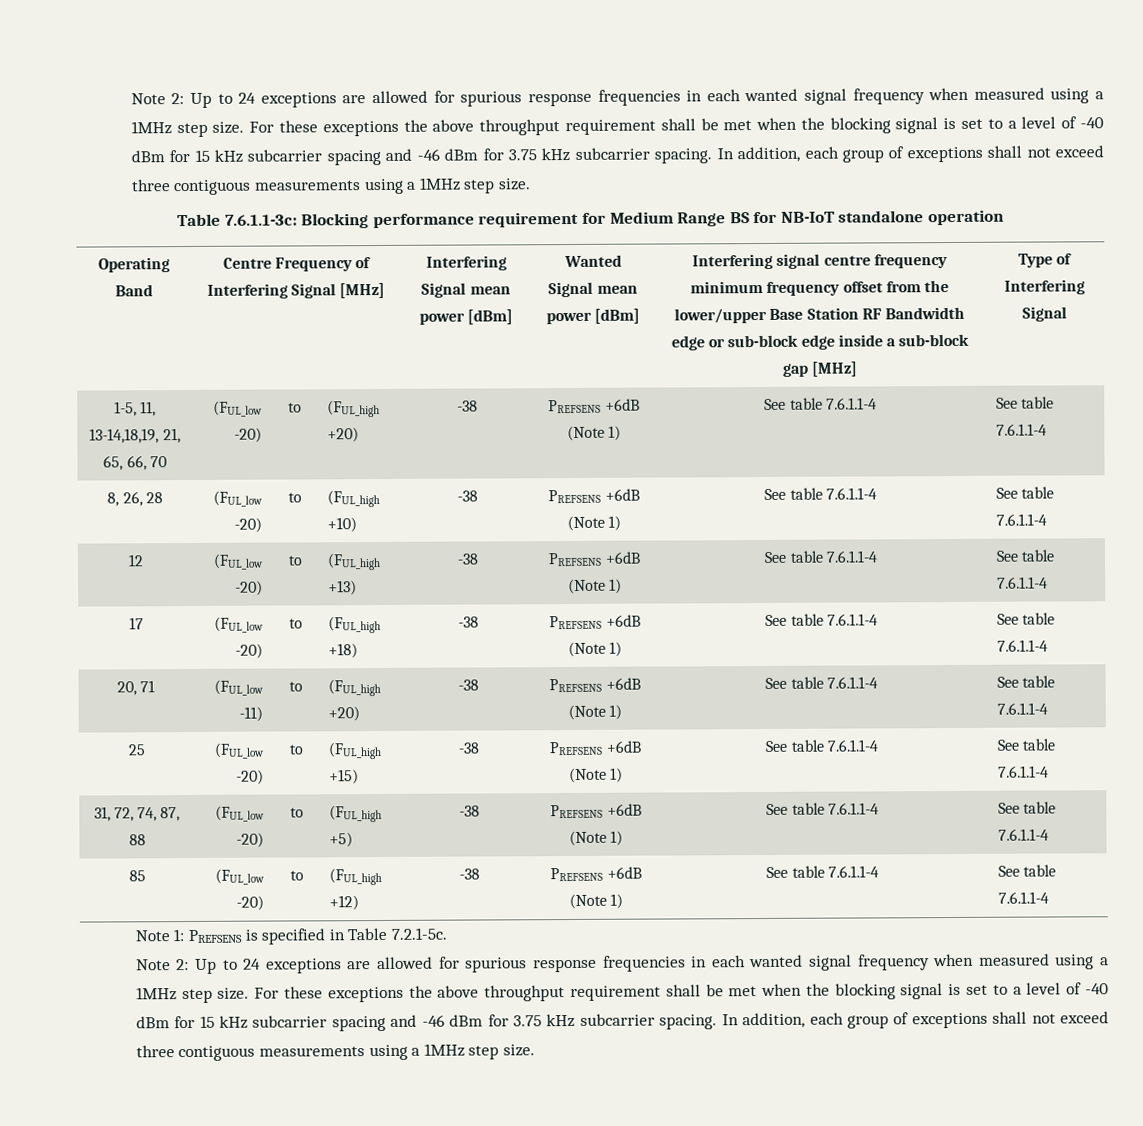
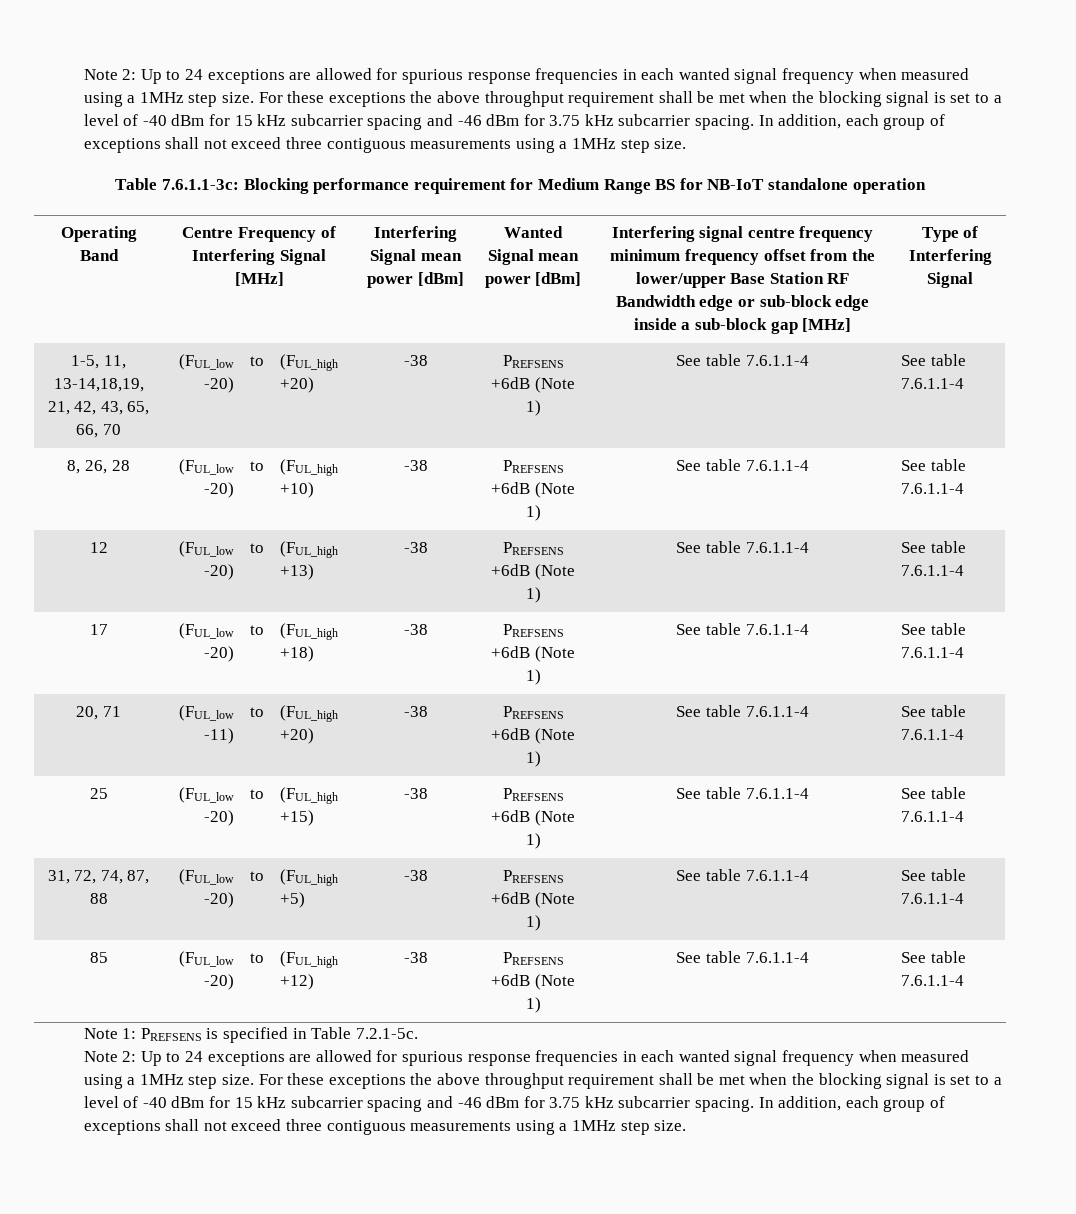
(181, 436) none -> [74,401,123,415] 42, 43,

